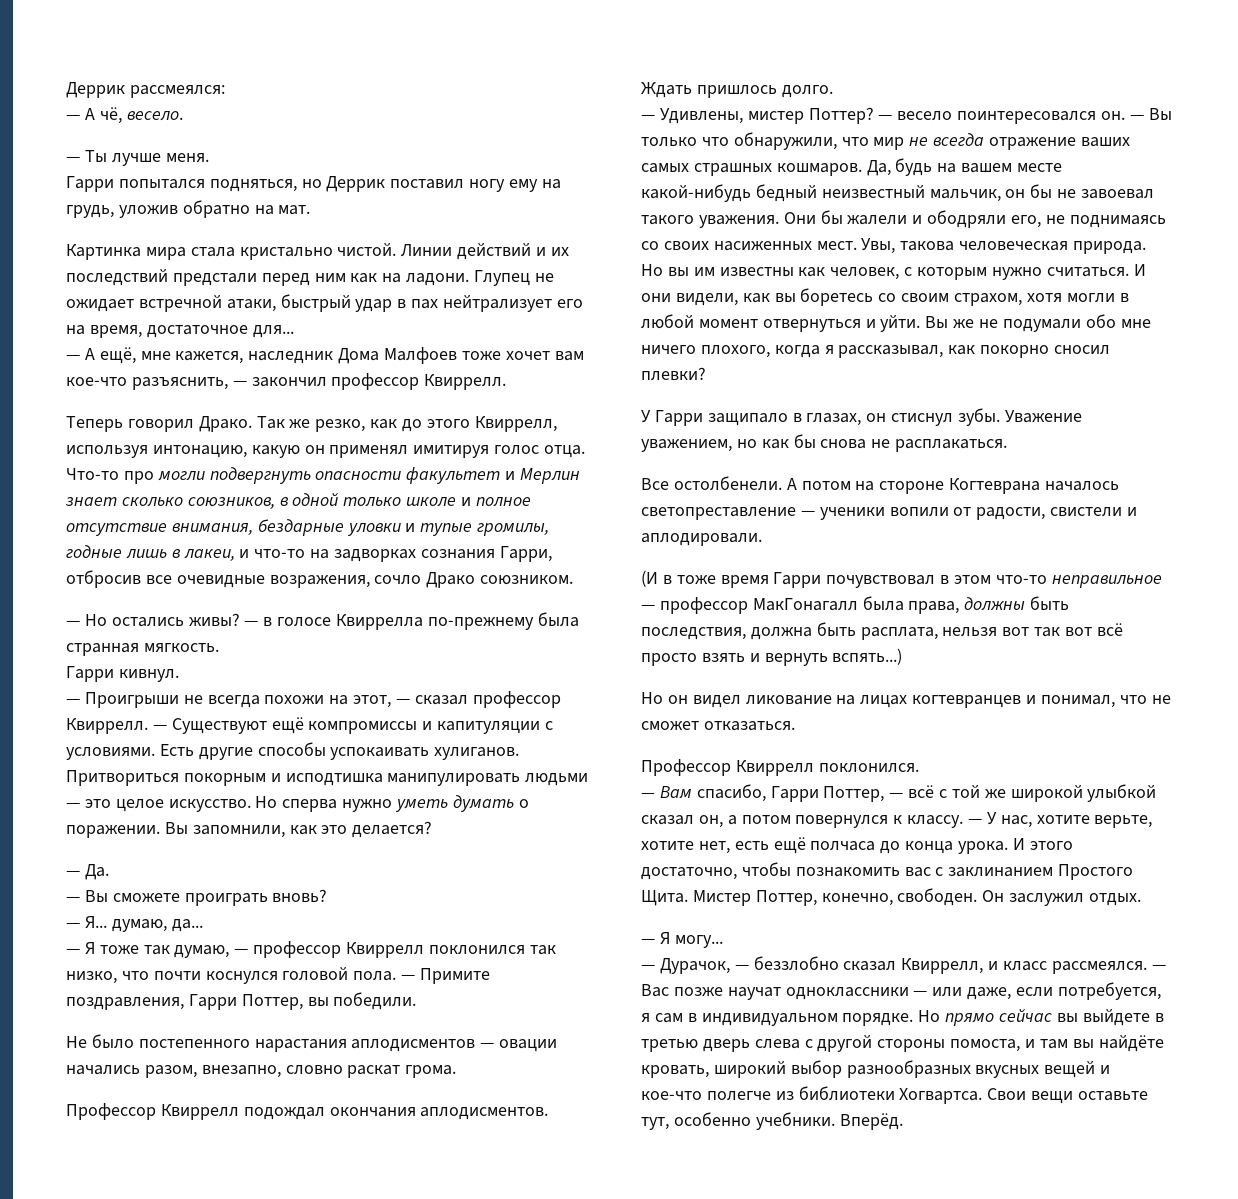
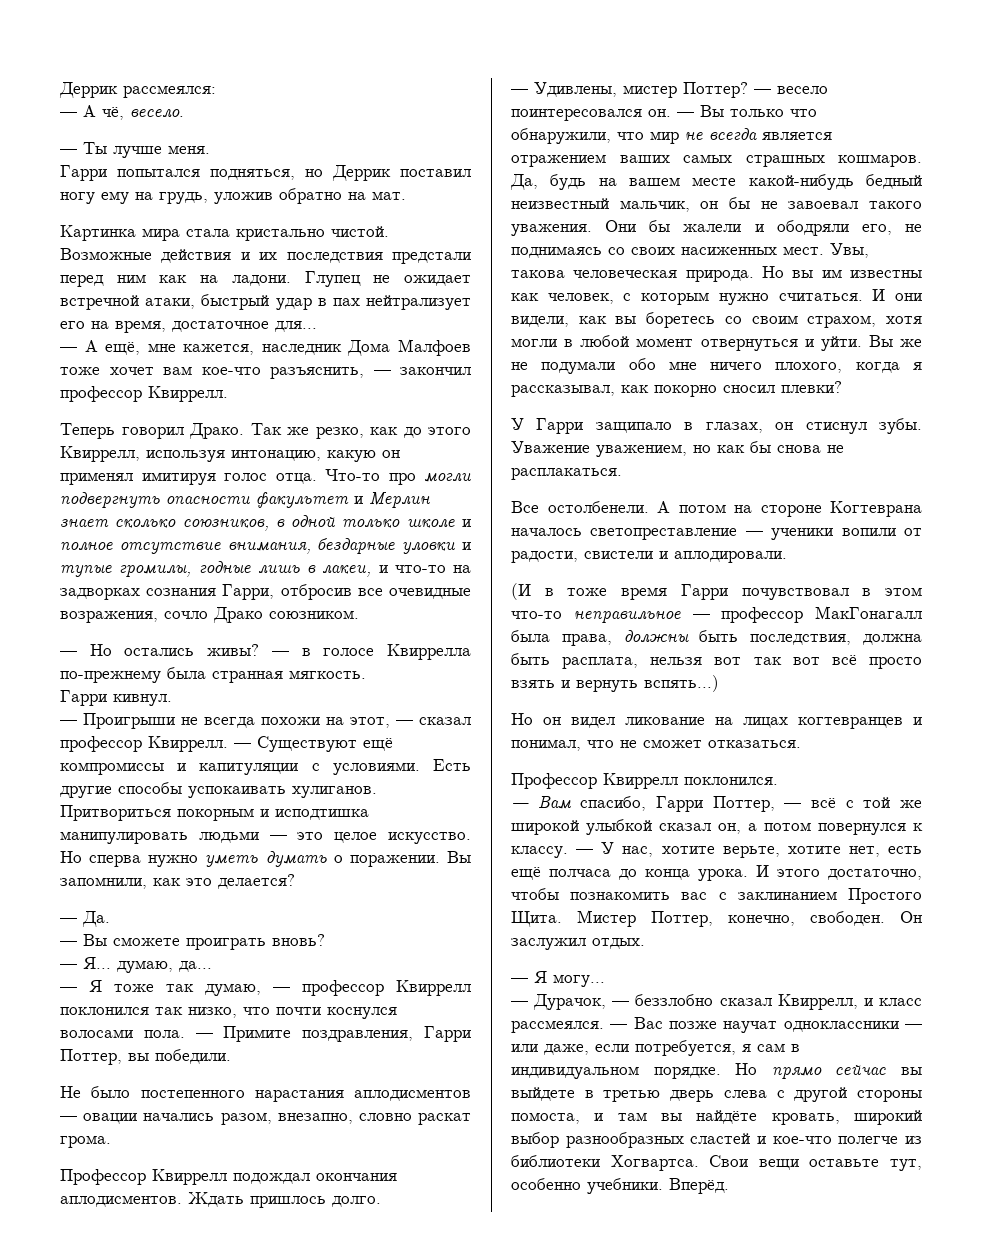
[401,243,532,260] Линии действий -> [60,248,232,263] Возможные действия
[66,269,168,286] последствий -> [286,252,383,263] последствия
[282,967,349,981] головой -> [60,1029,133,1038] волосами
[989,137,1077,150] отражение -> [762,132,832,140] [511,154,606,167] является отражением
[975,1061,1096,1078] вкусных вещей -> [690,1133,751,1144] сластей

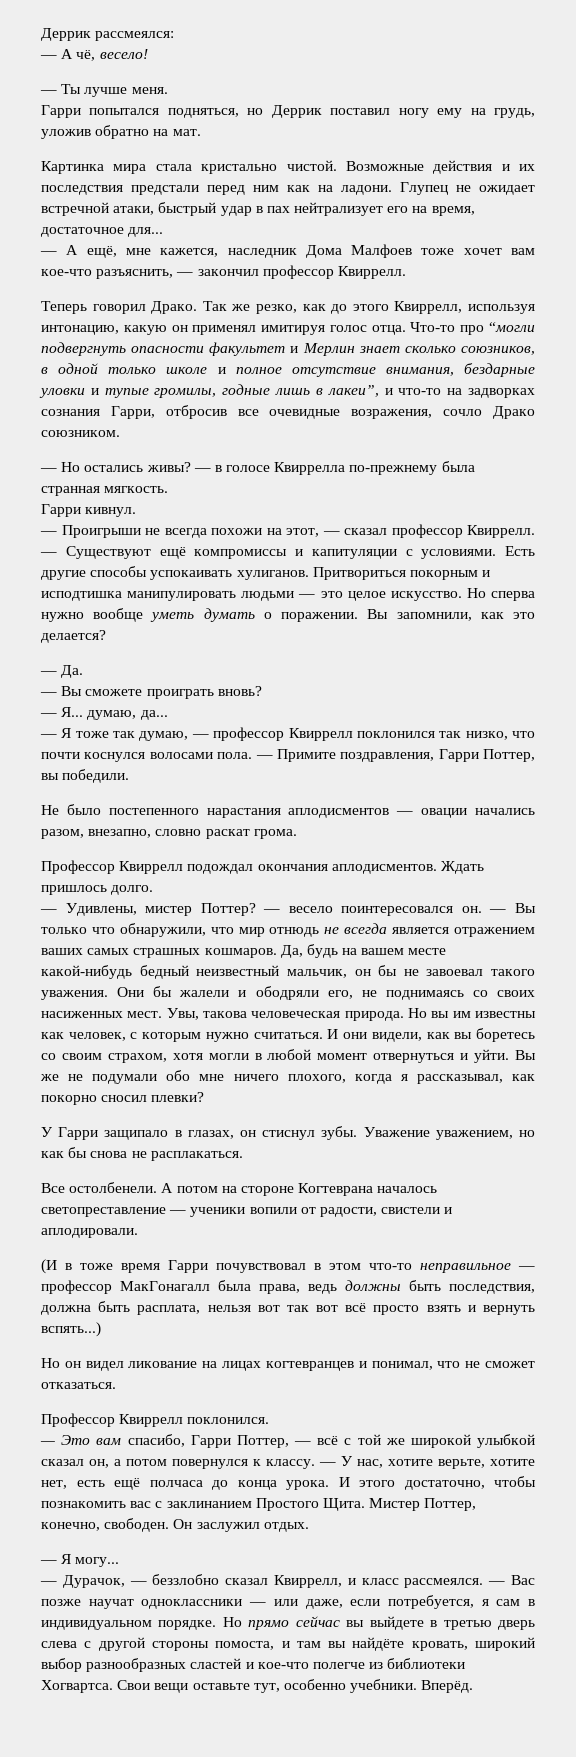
[130,109,184,118] весело. -> [99,49,148,59] весело!
[424,473,471,482] могли -> [488,322,535,332] “могли
[322,565,372,577] лакеи, -> [327,385,379,397] лакеи”,
(199, 861) none -> [93,608,144,622] вообще
(679, 137) none -> [269,927,320,937] отнюдь
(612, 640) none -> [308,1284,337,1294] ведь
[537,796,571,809] Вам -> [61,1435,122,1445] Это вам

